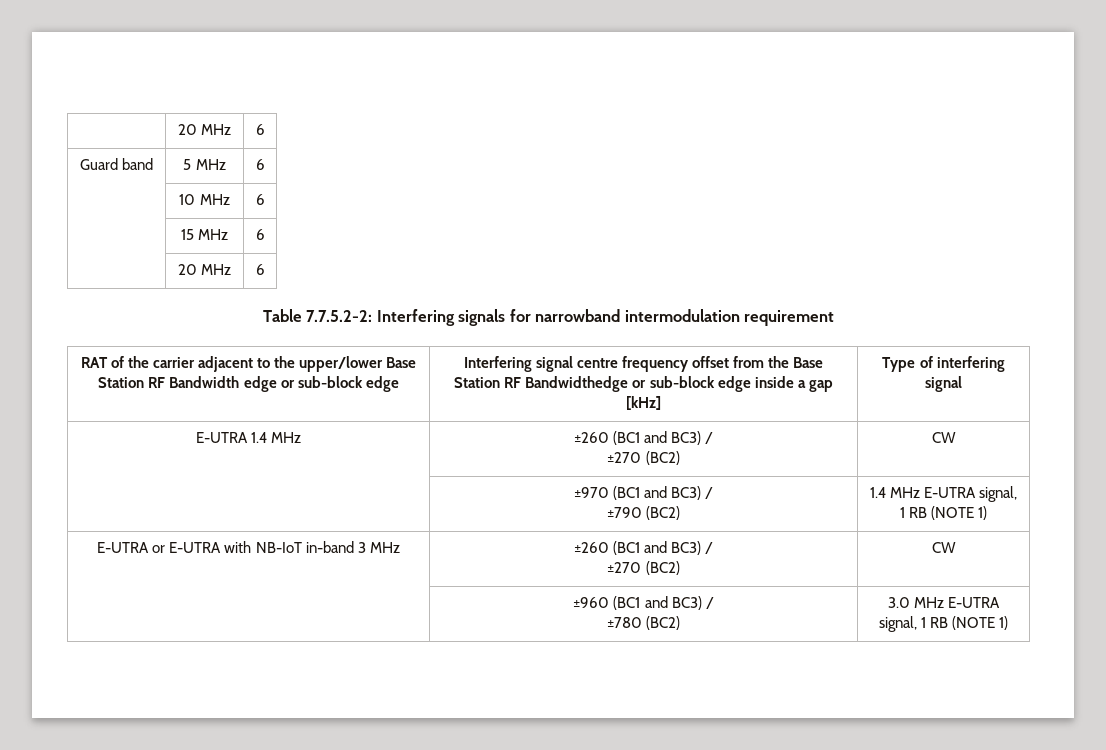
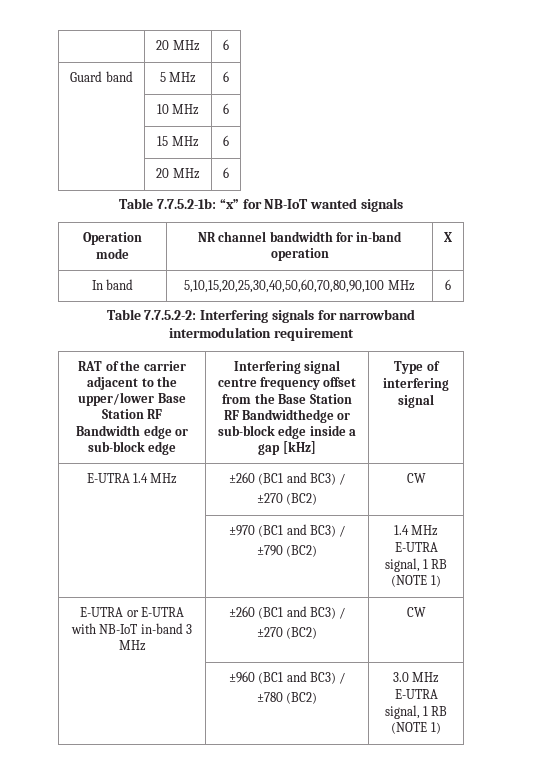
(265, 269) none -> [119,198,403,212] [83,232,142,245] [96,248,129,259] [197,231,403,242] [270,248,329,261] [444,232,452,242] [91,279,134,290] [184,279,415,293] [445,279,451,290] // Table 7.7.5.2-1b: “x” for NB-IoT wanted signals // Operation mode | NR channel bandwidth for in-band operation | X // In band | 5,10,15,20,25,30,40,50,60,70,80,90,100 MHz | 6

